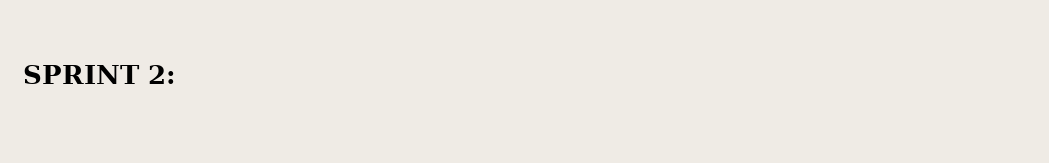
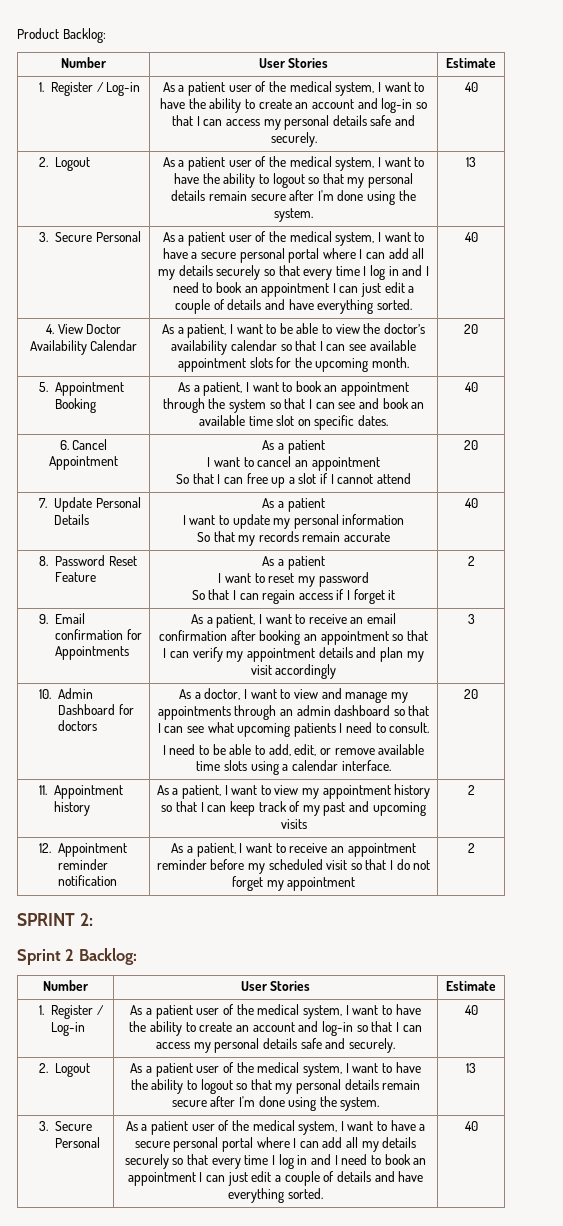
[23,65,176,84] SPRINT 2: -> [17,28,106,43] [61,57,107,68] [258,58,329,68] [446,58,496,68] [39,82,141,96] [162,81,425,96] [160,98,427,113] [171,115,416,130] [270,132,317,147] [464,82,478,92] [39,157,90,171] [162,156,425,171] [173,173,414,188] [171,190,416,205] [274,208,313,222] [466,157,476,167] [39,231,141,242] [162,231,425,246] [162,248,425,263] [157,265,430,280] [172,282,415,297] [175,299,412,314] [464,232,478,242] [45,324,122,334] [29,340,138,355] [161,323,426,338] [171,340,416,355] [177,357,410,372] [464,324,478,334] [39,382,124,396] [54,398,96,413] [177,381,410,396] [162,398,425,413] [198,415,389,430] [464,382,478,392] [59,439,108,450] [49,456,118,470] [262,440,325,454] [207,456,380,471] [175,473,412,488] [464,440,478,450] [39,497,141,512] [53,514,89,525] [262,498,325,512] [182,514,405,529] [196,531,391,546] [464,498,478,508] [39,555,137,566] [54,572,96,582] [262,556,325,570] [218,572,369,587] [191,589,396,604] [467,556,475,566] [39,613,85,624] [54,629,142,640] [54,646,129,660] [190,613,397,628] [159,630,428,645] [163,647,424,662] [250,664,337,679] [467,614,475,624] [39,688,93,699] [57,704,134,715] [57,720,97,731] [179,688,408,703] [157,705,430,720] [157,722,430,737] [162,744,425,756] [196,760,391,775] [464,689,478,699] [39,785,123,799] [53,801,90,816] [156,784,431,799] [161,801,426,816] [280,819,307,829] [467,785,475,795] [39,843,127,857] [57,859,108,870] [57,875,117,886] [171,843,416,857] [156,859,431,874] [231,876,356,891] [467,843,475,853] [17,913,93,926] [17,948,137,965] [43,980,89,991] [240,981,311,991] [446,981,496,991] [39,1005,104,1019] [50,1022,85,1036] [130,1004,421,1019] [129,1021,422,1036] [156,1038,395,1053] [464,1005,478,1015] [39,1063,90,1077] [130,1062,421,1077] [130,1079,421,1094] [171,1096,380,1111] [466,1063,476,1073] [39,1121,92,1131] [54,1137,100,1148] [125,1120,426,1135] [134,1137,417,1152] [124,1154,427,1169] [127,1171,424,1186] [228,1188,323,1203] [464,1121,478,1131] Product Backlog: // Number | User Stories | Estimate // 1. Register / Log-in | As a patient user of the medical system, I want to have the ability to create an account and log-in so that I can access my personal details safe and securely. | 40 // 2. Logout | As a patient user of the medical system, I want to have the ability to logout so that my personal details remain secure after I'm done using the system. | 13 // 3. Secure Personal | As a patient user of the medical system, I want to have a secure personal portal where I can add all my details securely so that every time I log in and I need to book an appointment I can just edit a couple of details and have everything sorted. | 40 // 4. View Doctor Availability Calendar | As a patient, I want to be able to view the doctor’s availability calendar so that I can see available appointment slots for the upcoming month. | 20 // 5. Appointment Booking | As a patient, I want to book an appointment through the system so that I can see and book an available time slot on specific dates. | 40 // 6. Cancel Appointment | As a patient // I want to cancel an appointment // So that I can free up a slot if I cannot attend | 20 // 7. Update Personal Details | As a patient // I want to update my personal information // So that my records remain accurate | 40 // 8. Password Reset Feature | As a patient // I want to reset my password // So that I can regain access if I forget it | 2 // 9. Email confirmation for Appointments | As a patient, I want to receive an email confirmation after booking an appointment so that I can verify my appointment details and plan my visit accordingly | 3 // 10. Admin Dashboard for doctors | As a doctor, I want to view and manage my appointments through an admin dashboard so that I can see what upcoming patients I need to consult. // I need to be able to add, edit, or remove available time slots using a calendar interface. | 20 // 11. Appointment history | As a patient, I want to view my appointment history so that I can keep track of my past and upcoming visits | 2 // 12. Appointment reminder notification | As a patient, I want to receive an appointment reminder before my scheduled visit so that I do not forget my appointment | 2 // SPRINT 2: // Sprint 2 Backlog: // Number | User Stories | Estimate // 1. Register / Log-in | As a patient user of the medical system, I want to have the ability to create an account and log-in so that I can access my personal details safe and securely. | 40 // 2. Logout | As a patient user of the medical system, I want to have the ability to logout so that my personal details remain secure after I'm done using the system. | 13 // 3. Secure Personal | As a patient user of the medical system, I want to have a secure personal portal where I can add all my details securely so that every time I log in and I need to book an appointment I can just edit a couple of details and have everything sorted. | 40

